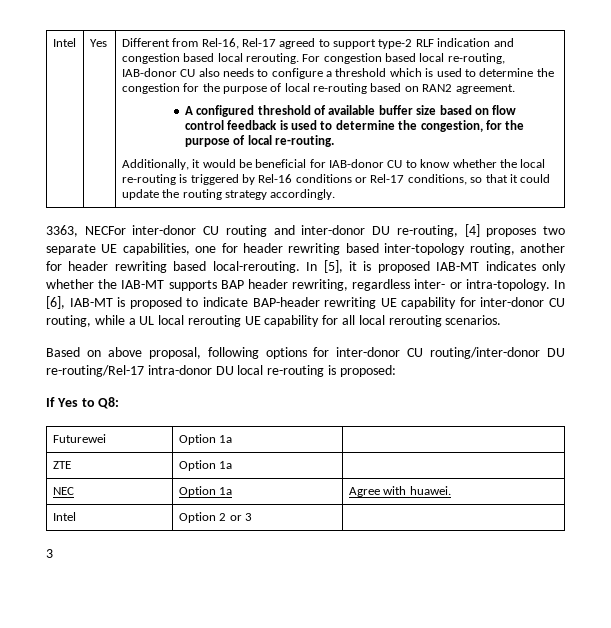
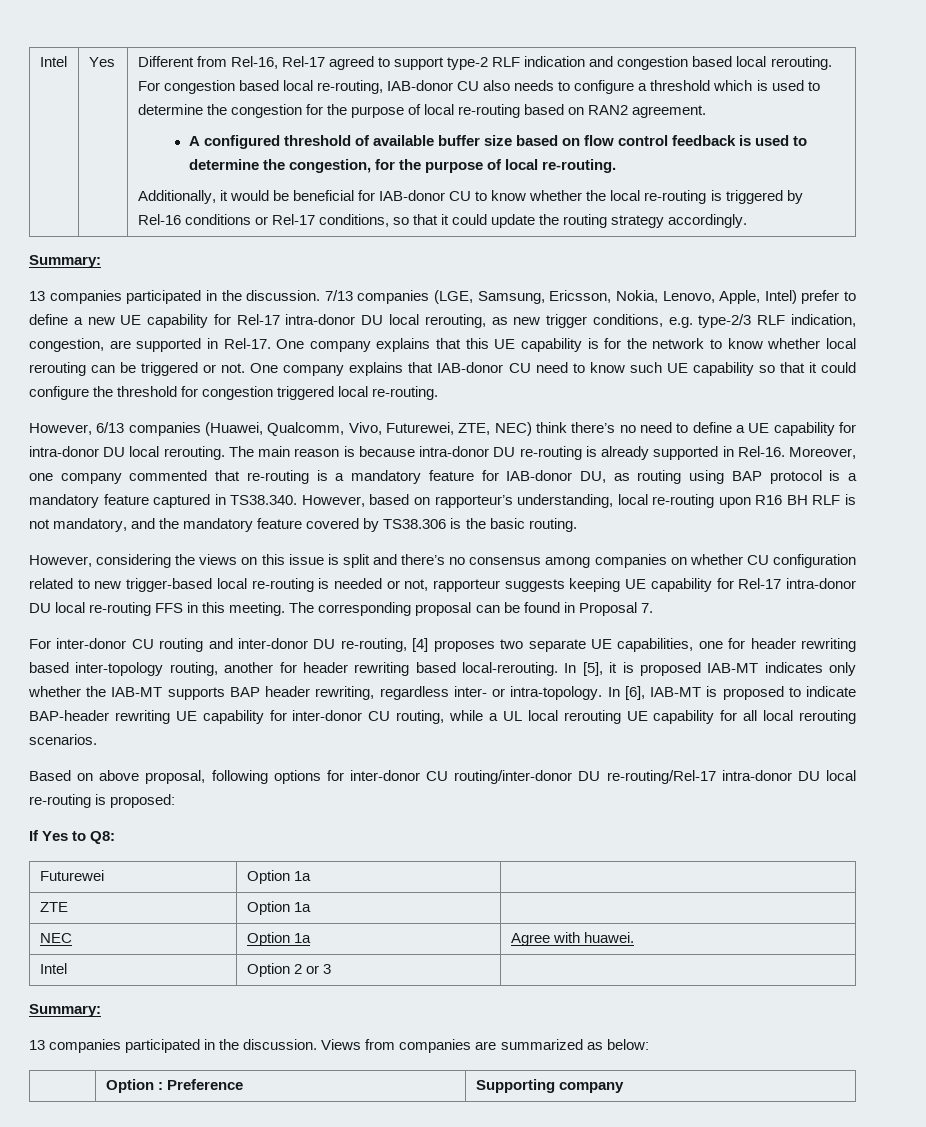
[46,225,126,237] 3363, NECFor -> [29,255,101,268] [29,290,856,304] [29,314,857,328] [29,338,857,352] [29,362,856,376] [29,386,439,400] [29,422,857,436] [29,446,857,460] [29,470,857,484] [29,494,856,508] [29,518,577,532] [29,554,856,568] [29,578,857,592] [29,602,653,616] [29,639,51,649] Summary: // 13 companies participated in the discussion. 7/13 companies (LGE, Samsung, Ericsson, Nokia, Lenovo, Apple, Intel) prefer to define a new UE capability for Rel-17 intra-donor DU local rerouting, as new trigger conditions, e.g. type-2/3 RLF indication, congestion, are supported in Rel-17. One company explains that this UE capability is for the network to know whether local rerouting can be triggered or not. One company explains that IAB-donor CU need to know such UE capability so that it could configure the threshold for congestion triggered local re-routing. // However, 6/13 companies (Huawei, Qualcomm, Vivo, Futurewei, ZTE, NEC) think there’s no need to define a UE capability for intra-donor DU local rerouting. The main reason is because intra-donor DU re-routing is already supported in Rel-16. Moreover, one company commented that re-routing is a mandatory feature for IAB-donor DU, as routing using BAP protocol is a mandatory feature captured in TS38.340. However, based on rapporteur’s understanding, local re-routing upon R16 BH RLF is not mandatory, and the mandatory feature covered by TS38.306 is the basic routing. // However, considering the views on this issue is split and there’s no consensus among companies on whether CU configuration related to new trigger-based local re-routing is needed or not, rapporteur suggests keeping UE capability for Rel-17 intra-donor DU local re-routing FFS in this meeting. The corresponding proposal can be found in Proposal 7. // For
[46,549,53,558] 3 -> [29,1004,101,1017] [29,1039,649,1053] [105,1079,243,1093] [475,1079,624,1093] Summary: // 13 companies participated in the discussion. Views from companies are summarized as below: // | Option : Preference | Supporting company

